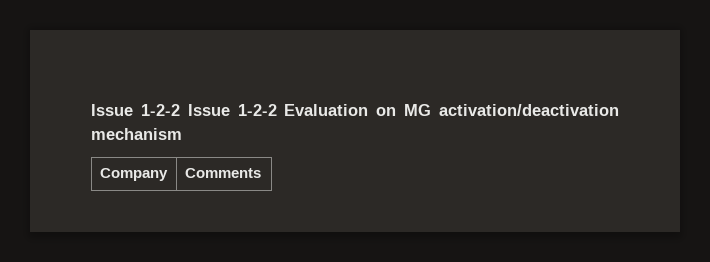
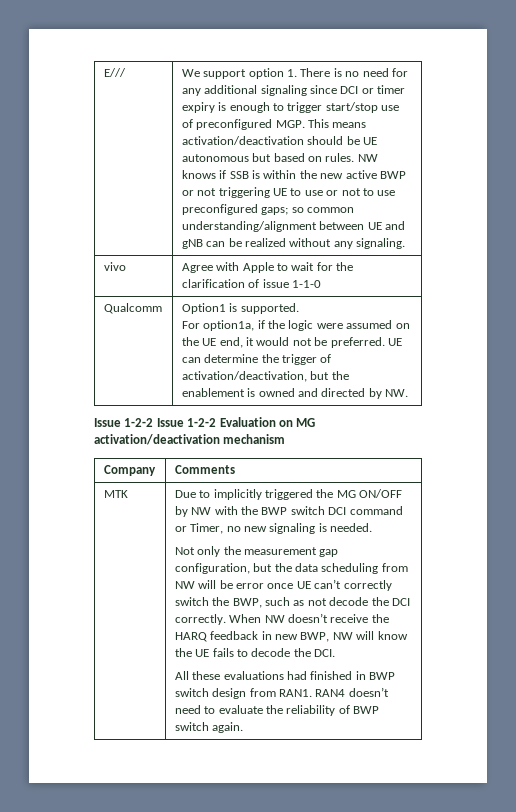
(91, 110) none -> [103,68,126,77] [181,68,408,79] [181,85,406,96] [181,102,400,113] [181,119,367,130] [181,136,378,145] [181,153,378,162] [181,170,406,179] [181,187,396,198] [181,204,355,215] [181,221,406,232] [181,238,406,249] [103,262,126,271] [181,262,354,273] [181,279,322,288] [103,303,162,314] [181,303,299,314] [181,320,410,331] [181,337,402,348] [181,354,332,365] [181,371,349,382] [181,388,409,399] E/// | We support option 1. There is no need for any additional signaling since DCI or timer expiry is enough to trigger start/stop use of preconfigured MGP. This means activation/deactivation should be UE autonomous but based on rules. NW knows if SSB is within the new active BWP or not triggering UE to use or not to use preconfigured gaps; so common understanding/alignment between UE and gNB can be realized without any signaling. // vivo | Agree with Apple to wait for the clarification of issue 1-1-0 // Qualcomm | Option1 is supported. // For option1a, if the logic were assumed on the UE end, it would not be preferred. UE can determine the trigger of activation/deactivation, but the enablement is owned and directed by NW. //
(261, 173) none -> [103,490,128,498] [174,489,403,500] [174,506,403,517] [174,523,373,534] [174,546,339,557] [174,563,408,574] [174,579,392,591] [174,597,410,608] [174,613,389,625] [174,631,408,642] [174,648,336,657] [174,671,396,680] [174,687,389,699] [174,705,380,716] [174,722,244,733] // MTK | Due to implicitly triggered the MG ON/OFF by NW with the BWP switch DCI command or Timer, no new signaling is needed. // Not only the measurement gap configuration, but the data scheduling from NW will be error once UE can’t correctly switch the BWP, such as not decode the DCI correctly. When NW doesn’t receive the HARQ feedback in new BWP, NW will know the UE fails to decode the DCI. // All these evaluations had finished in BWP switch design from RAN1. RAN4 doesn’t need to evaluate the reliability of BWP switch again.

